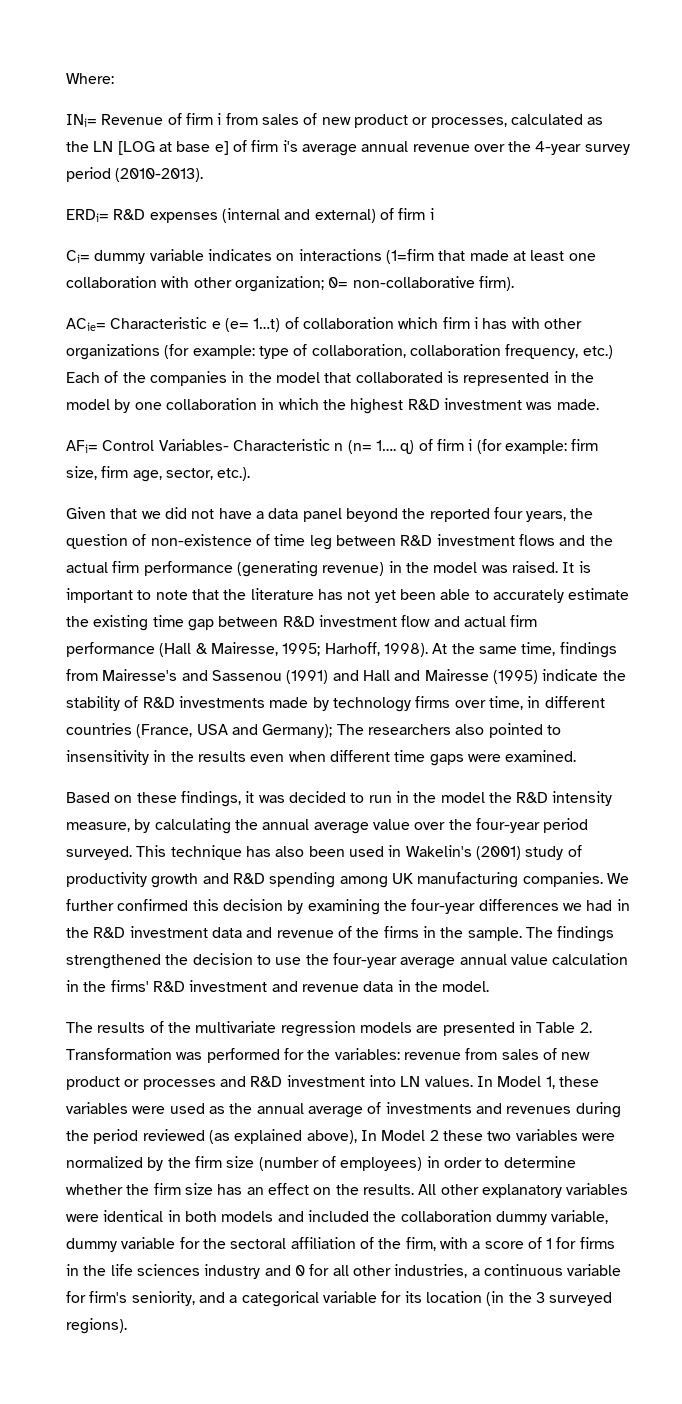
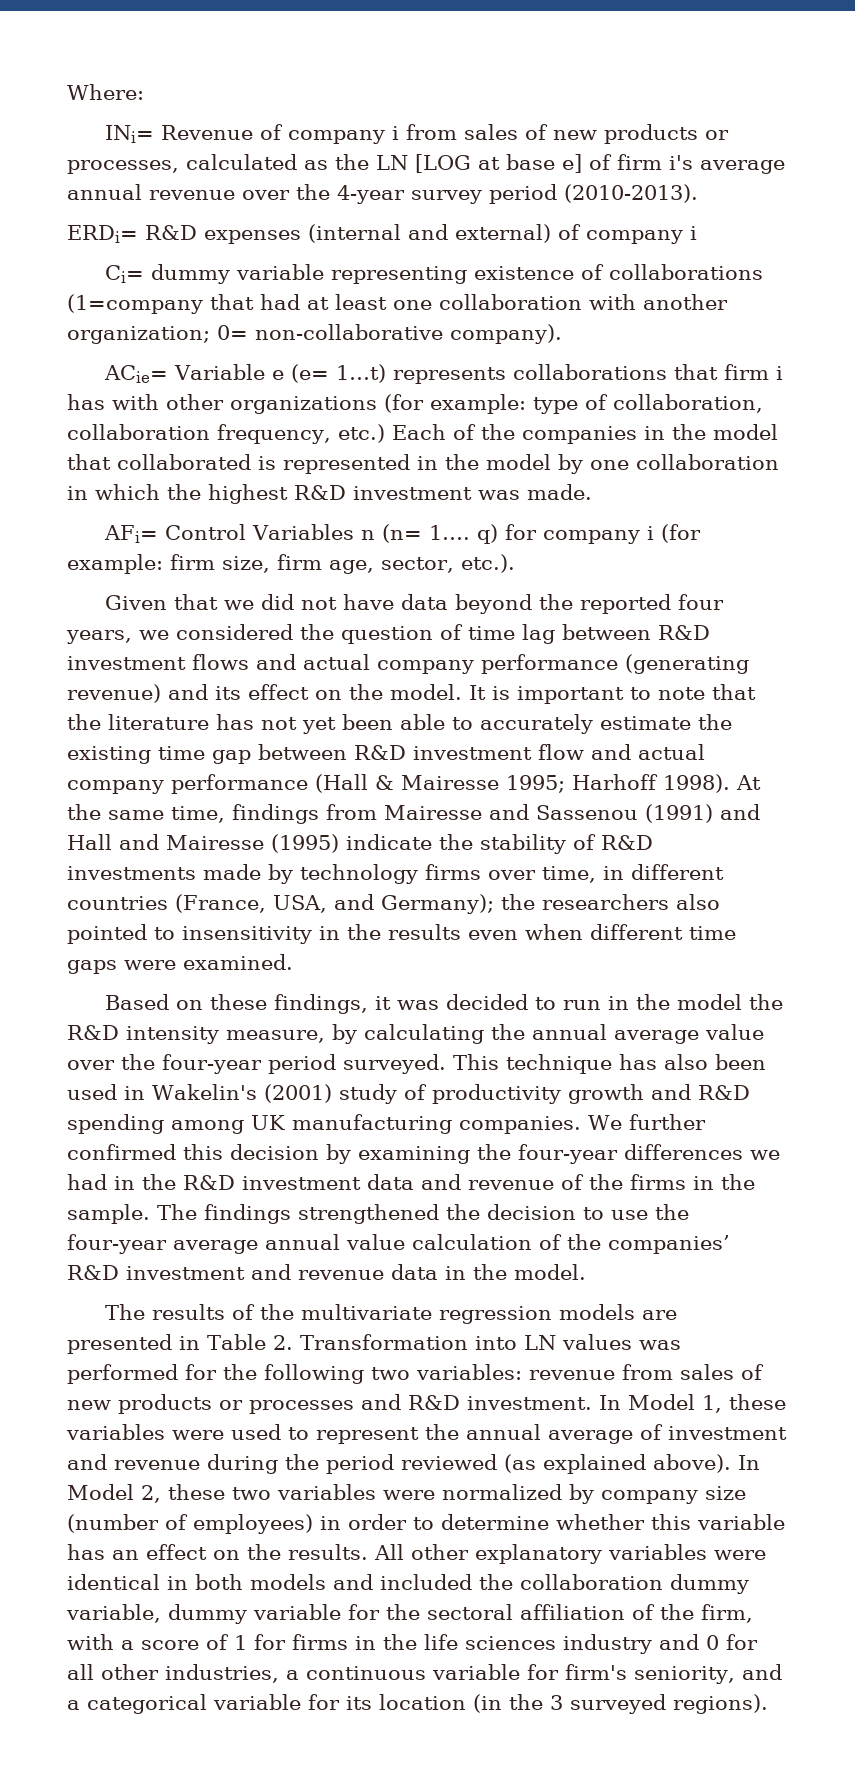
[185,113,213,125] firm -> [288,130,386,144] company
[353,114,408,128] product -> [604,124,699,144] products
[398,208,426,220] firm -> [586,230,683,244] company
[207,249,509,264] indicates on interactions (1=firm that made -> [331,264,764,284] [67,294,300,314] representing existence of collaborations (1=company that had
[193,277,232,288] other -> [643,294,728,310] another
[478,276,514,291] firm). -> [450,324,562,344] company).
[110,317,208,329] Characteristic -> [174,364,266,380] Variable
[284,317,439,329] of collaboration which -> [393,364,719,384] represents collaborations that
[158,439,330,451] Variables- Characteristic -> [252,524,355,540] Variables
[418,439,464,451] of firm -> [505,524,641,544] for company
[255,508,342,522] a data panel -> [401,594,449,610] data
(567, 516) none -> [139,624,293,640] we considered
[150,534,332,550] non-existence of time leg -> [468,624,555,644] time lag
[589,535,613,546] [66,561,558,577] the actual firm performance (generating revenue) in the model was raised. -> [303,654,749,674] [67,684,462,703] actual company performance (generating revenue) and its effect on the model.
[510,615,538,627] firm -> [67,780,164,794] company
[210,642,380,656] Mairesse, 1995; Harhoff, -> [401,774,658,793] Mairesse 1995; Harhoff
[102,669,178,681] Mairesse's -> [384,805,482,820] Mairesse
[196,724,228,735] USA -> [273,895,327,913] USA,
[336,724,364,735] The -> [501,894,535,910] the
[66,980,149,992] in the firms' -> [539,1234,730,1254] of the companies’
(172, 1054) none -> [474,1334,632,1350] into LN values
(331, 1054) none -> [264,1364,410,1384] following two
[66,1076,120,1090] product -> [118,1394,212,1414] products
[286,1075,473,1087] investment into LN values. -> [467,1396,592,1410] investment.
[208,1106,225,1114] as -> [288,1427,419,1444] to represent
[385,1102,572,1114] investments and revenues -> [668,1426,787,1440] [67,1454,200,1470] investment and revenue
[306,1130,439,1144] above), In Model 2 -> [653,1454,760,1473] [67,1484,161,1503] above). In Model 2,
[167,1156,222,1168] the firm -> [601,1490,698,1504] company
[126,1183,213,1195] the firm size -> [651,1514,785,1530] this variable

